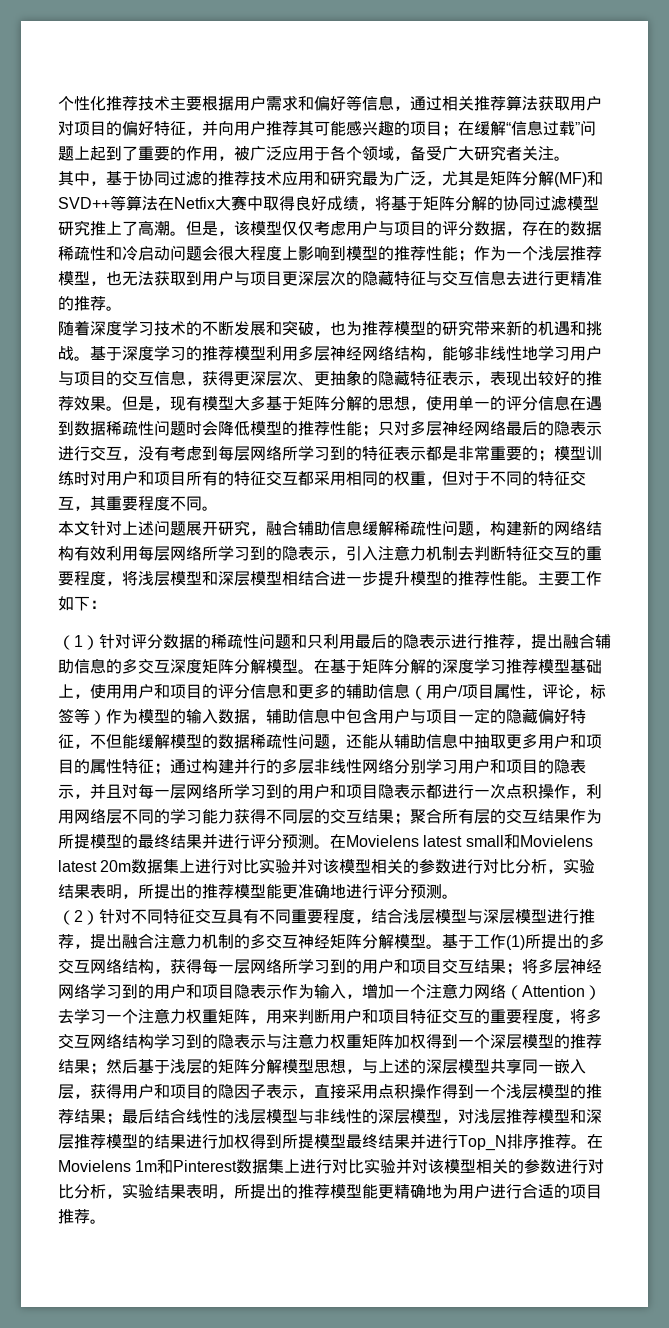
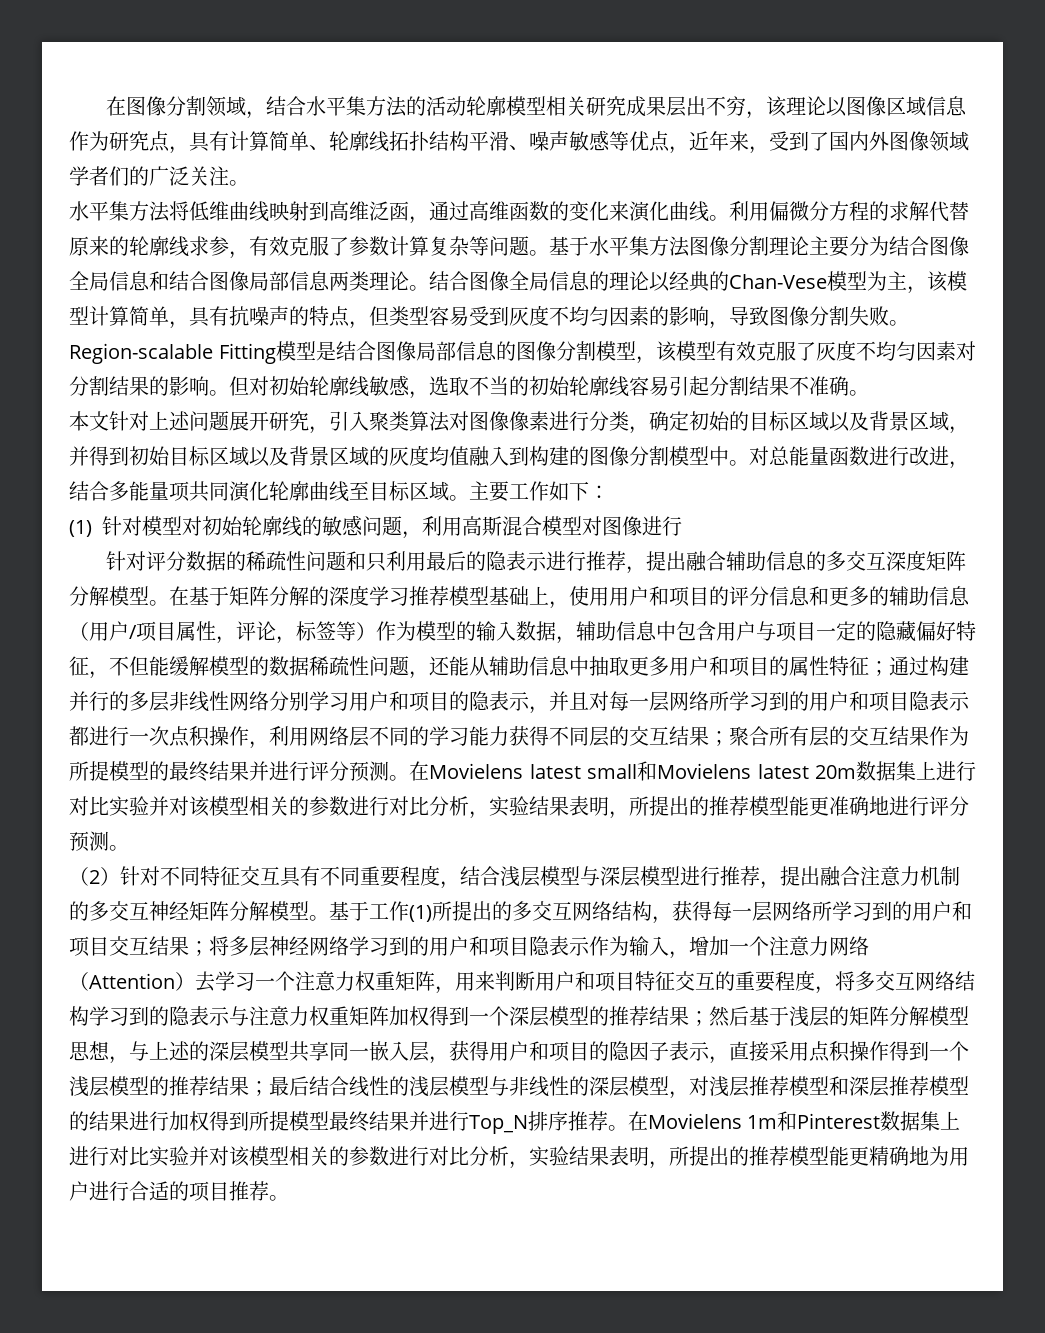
[58,95,602,111] [58,120,596,137] [58,145,570,161] [58,170,603,187] [58,195,599,211] [58,220,602,236] [58,245,602,262] [58,270,602,286] [58,296,122,311] [58,320,602,336] [58,345,602,361] [58,370,602,386] [58,395,602,411] [58,420,602,437] [58,445,602,462] [58,471,586,486] [58,496,202,511] 个性化推荐技术主要根据用户需求和偏好等信息，通过相关推荐算法获取用户对项目的偏好特征，并向用户推荐其可能感兴趣的项目；在缓解“信息过载”问题上起到了重要的作用，被广泛应用于各个领域，备受广大研究者关注。 // 其中，基于协同过滤的推荐技术应用和研究最为广泛，尤其是矩阵分解(MF)和SVD++等算法在Netfix大赛中取得良好成绩，将基于矩阵分解的协同过滤模型研究推上了高潮。但是，该模型仅仅考虑用户与项目的评分数据，存在的数据稀疏性和冷启动问题会很大程度上影响到模型的推荐性能；作为一个浅层推荐模型，也无法获取到用户与项目更深层次的隐藏特征与交互信息去进行更精准的推荐。 // 随着深度学习技术的不断发展和突破，也为推荐模型的研究带来新的机遇和挑战。基于深度学习的推荐模型利用多层神经网络结构，能够非线性地学习用户与项目的交互信息，获得更深层次、更抽象的隐藏特征表示，表现出较好的推荐效果。但是，现有模型大多基于矩阵分解的思想，使用单一的评分信息在遇到数据稀疏性问题时会降低模型的推荐性能；只对多层神经网络最后的隐表示进行交互，没有考虑到每层网络所学习到的特征表示都是非常重要的；模型训练时对用户和项目所有的特征交互都采用相同的权重，但对于不同的特征交互，其重要程度不同 -> [106,96,968,119] [69,130,969,154] [69,166,249,186] [69,201,969,224] [69,236,969,259] [69,271,967,294] [69,305,909,329] [69,340,976,364] [69,375,849,399] 在图像分割领域，结合水平集方法的活动轮廓模型相关研究成果层出不穷，该理论以图像区域信息作为研究点，具有计算简单、轮廓线拓扑结构平滑、噪声敏感等优点，近年来，受到了国内外图像领域学者们的广泛关注。 // 水平集方法将低维曲线映射到高维泛函，通过高维函数的变化来演化曲线。利用偏微分方程的求解代替原来的轮廓线求参，有效克服了参数计算复杂等问题。基于水平集方法图像分割理论主要分为结合图像全局信息和结合图像局部信息两类理论。结合图像全局信息的理论以经典的Chan-Vese模型为主，该模型计算简单，具有抗噪声的特点，但类型容易受到灰度不均匀因素的影响，导致图像分割失败。Region-scalable Fitting模型是结合图像局部信息的图像分割模型，该模型有效克服了灰度不均匀因素对分割结果的影响。但对初始轮廓线敏感，选取不当的初始轮廓线容易引起分割结果不准确
[266,520,602,536] [58,545,602,561] [58,570,602,586] [58,596,106,611] [58,635,99,650] 融合辅助信息缓解稀疏性问题，构建新的网络结构有效利用每层网络所学习到的隐表示，引入注意力机制去判断特征交互的重要程度，将浅层模型和深层模型相结合进一步提升模型的推荐性能。主要工作如下： // （1） -> [329,411,969,434] [69,445,969,469] [69,481,609,502] [69,515,682,539] 引入聚类算法对图像像素进行分类，确定初始的目标区域以及背景区域，并得到初始目标区域以及背景区域的灰度均值融入到构建的图像分割模型中。对总能量函数进行改进，结合多能量项共同演化轮廓曲线至目标区域。主要工作如下： // (1)针对模型对初始轮廓线的敏感问题，利用高斯混合模型对图像进行 //

